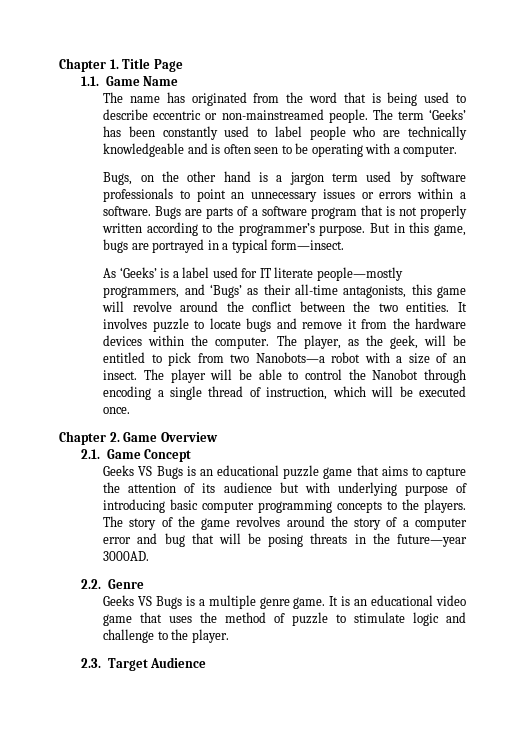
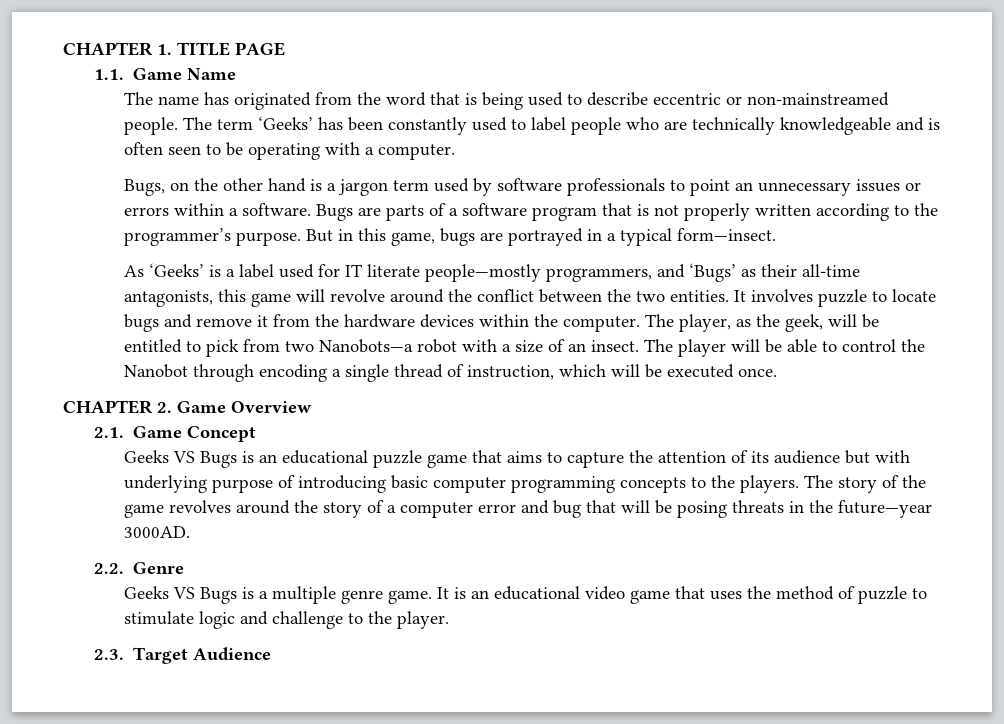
[59,58,183,72] Chapter 1. Title Page -> [63,42,285,56] CHAPTER 1. TITLE PAGE
[59,431,106,445] Chapter -> [63,400,153,414] CHAPTER

